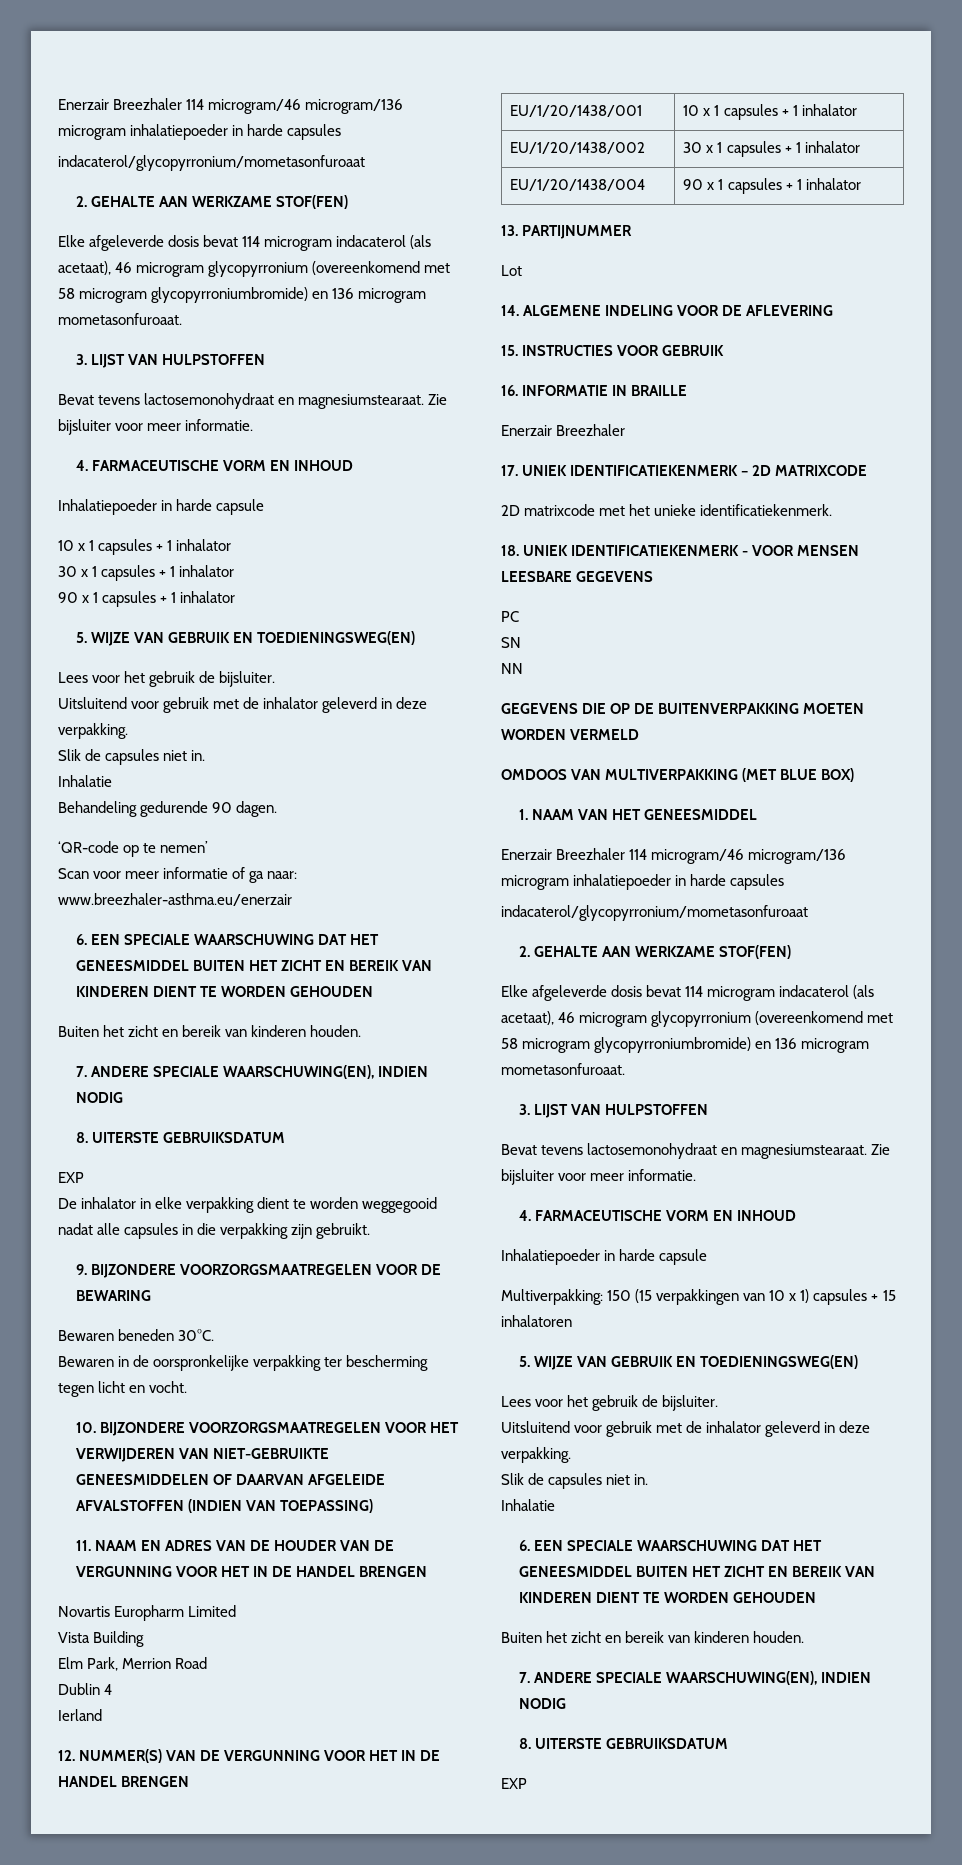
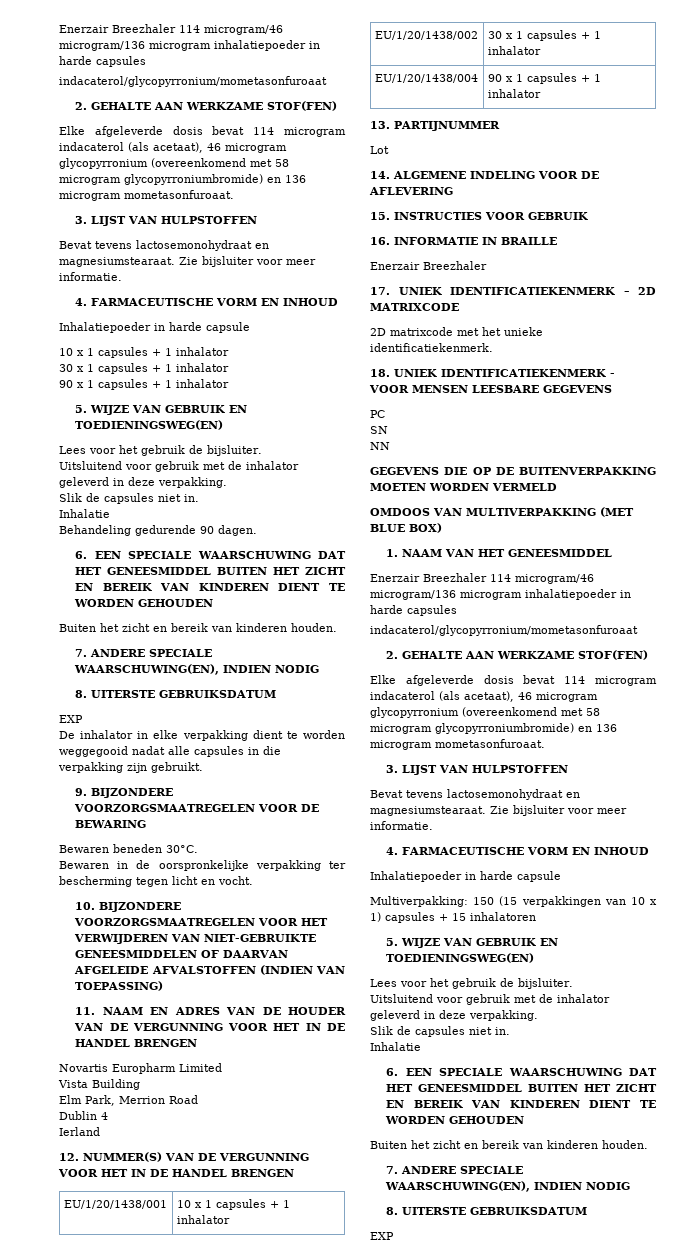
[58,841,209,857] [58,867,298,883] [58,893,292,906] // ‘QR-code op te nemen’ // Scan voor meer informatie of ga naar: www.breezhaler-asthma.eu/enerzair -> (257, 530) none

